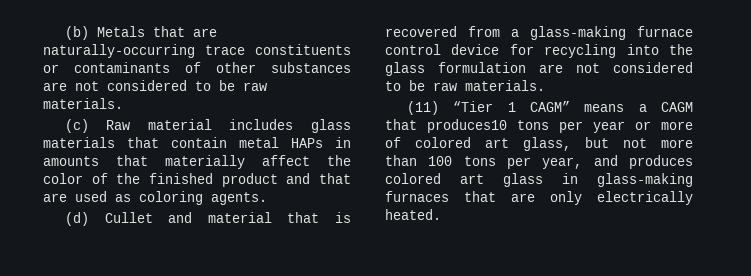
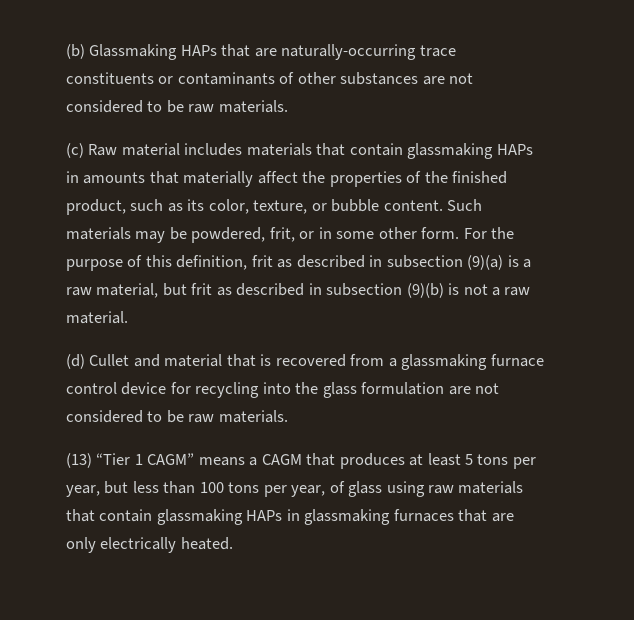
[96,26,145,37] Metals -> [89,44,217,60] Glassmaking HAPs
[311,119,351,133] [43,137,279,148] glass materials that contain metal -> [246,143,494,159] materials that contain glassmaking
[43,173,83,184] color -> [329,171,402,187] properties
[221,173,351,187] [43,191,267,205] product and that are used as coloring agents. -> [66,199,483,215] [66,227,515,243] [66,255,532,271] [66,283,531,298] [66,311,128,324] product, such as its color, texture, or bubble content. Such materials may be powdered, frit, or in some other form. For the purpose of this definition, frit as described in subsection (9)(a) is a raw material, but frit as described in subsection (9)(b) is not a raw material.
[530,26,626,40] glass-making -> [401,354,488,370] glassmaking
[406,101,439,115] (11) -> [66,453,92,468] (13)
[427,119,693,133] [385,137,693,151] produces10 tons per year or more of colored art glass, but not more -> [339,453,536,469] [66,481,159,497] produces at least 5 tons per year, but less
[593,155,693,169] [385,173,693,187] and produces colored art glass in glass-making -> [329,481,524,497] [66,509,391,525] of glass using raw materials that contain glassmaking HAPs in glassmaking

